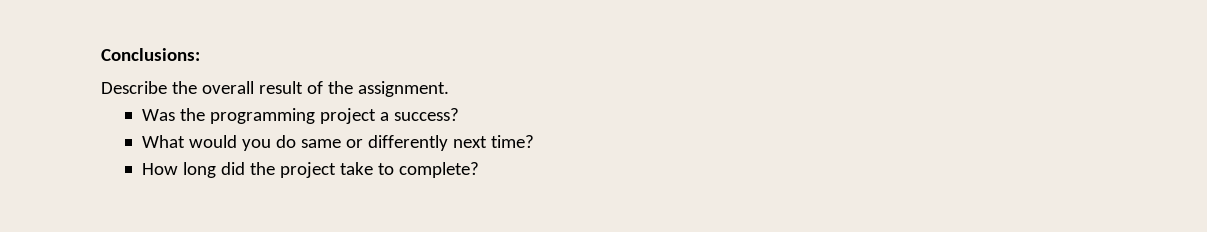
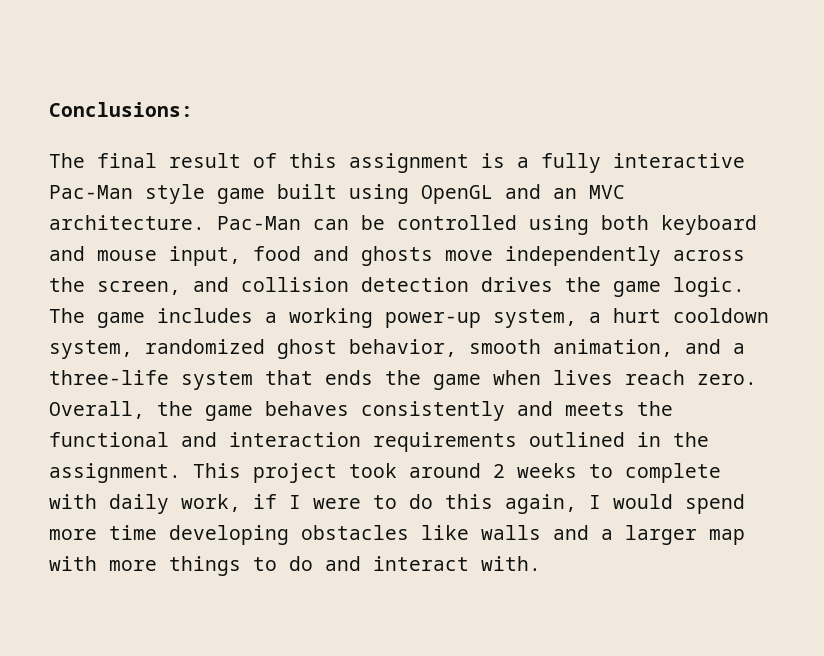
[101,81,449,97] [141,108,459,124] [141,135,534,151] [141,162,479,178] Describe the overall result of the assignment. // Was the programming project a success? // What would you do same or differently next time? // How long did the project take to complete? -> [49,153,745,173] [49,184,625,204] [49,215,757,235] [49,246,745,266] [49,277,745,297] [49,308,769,328] [49,339,745,359] [49,370,757,390] [49,401,673,421] [49,432,709,452] [49,463,721,483] [49,494,745,514] [49,525,745,545] [49,556,541,576] The final result of this assignment is a fully interactive Pac-Man style game built using OpenGL and an MVC architecture. Pac-Man can be controlled using both keyboard and mouse input, food and ghosts move independently across the screen, and collision detection drives the game logic. The game includes a working power-up system, a hurt cooldown system, randomized ghost behavior, smooth animation, and a three-life system that ends the game when lives reach zero. Overall, the game behaves consistently and meets the functional and interaction requirements outlined in the assignment. This project took around 2 weeks to complete with daily work, if I were to do this again, I would spend more time developing obstacles like walls and a larger map with more things to do and interact with.

